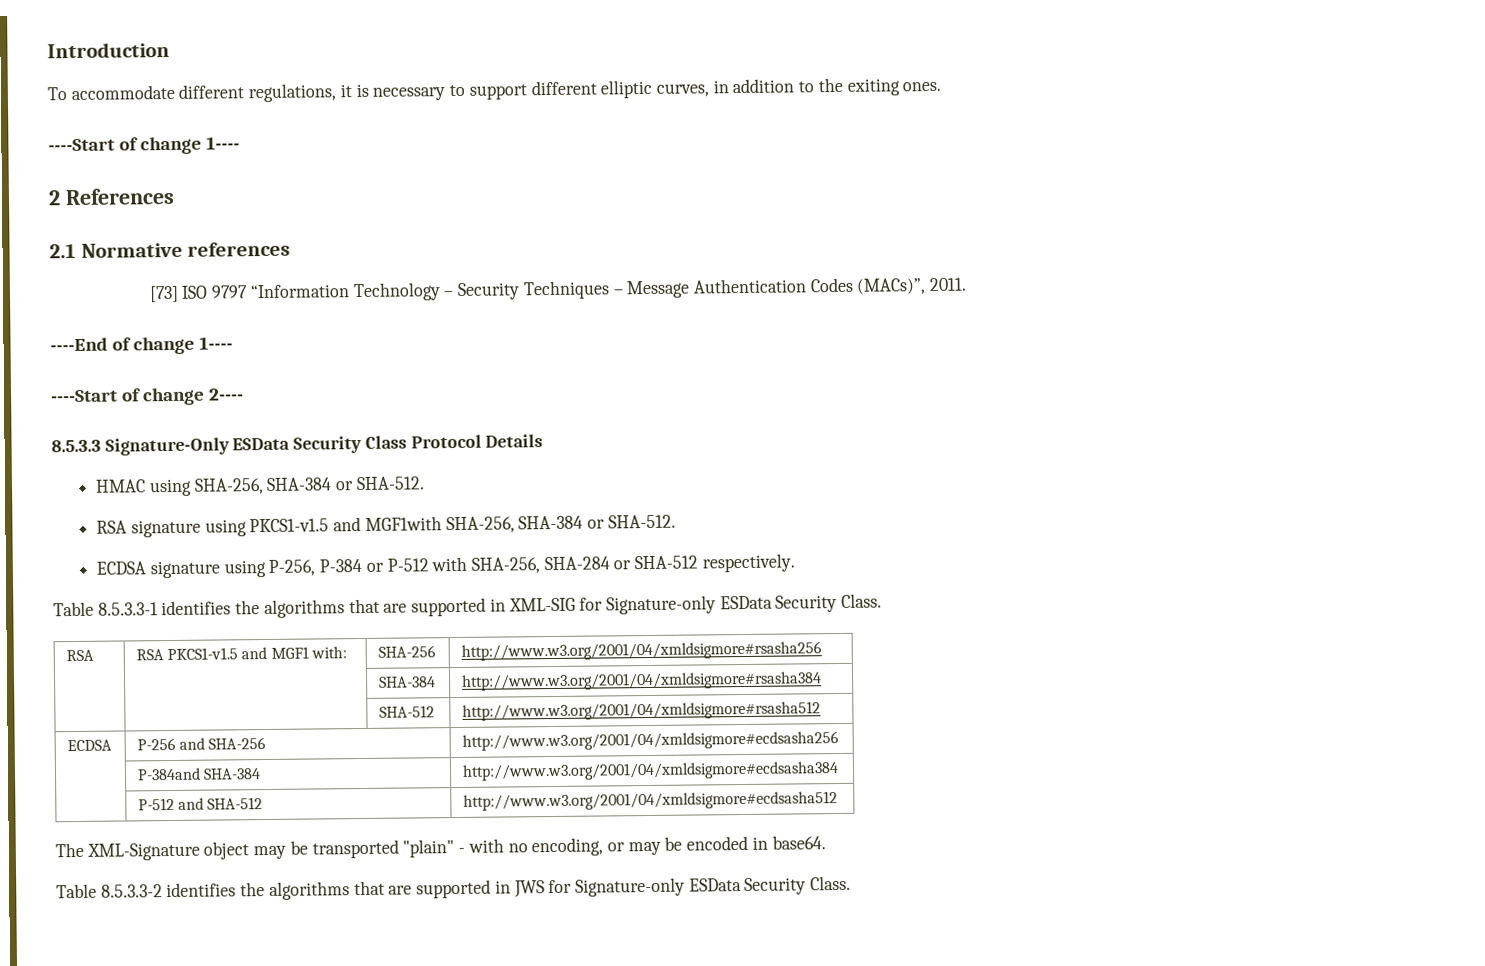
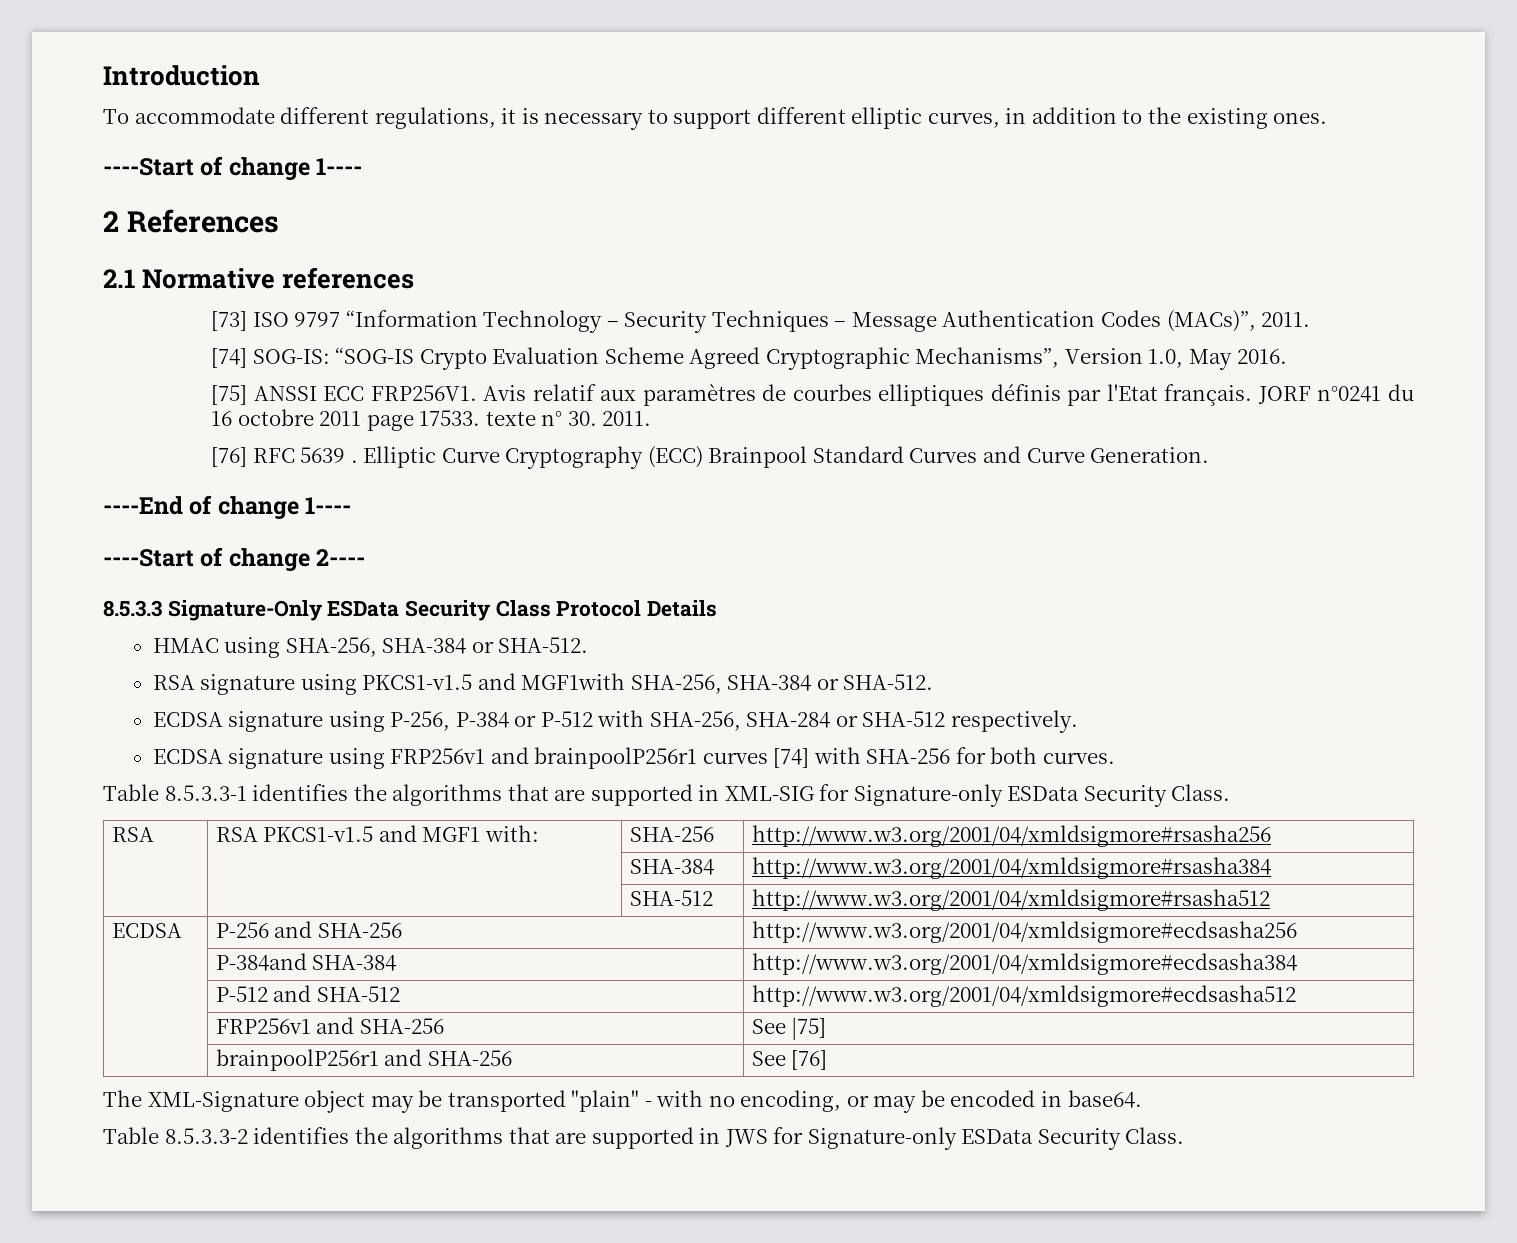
[846,78,900,96] exiting -> [1186,108,1268,129] existing
(967, 284) none -> [211,347,1287,370] [211,384,1414,406] [211,409,652,431] [211,446,1210,469] // [74] SOG-IS: “SOG-IS Crypto Evaluation Scheme Agreed Cryptographic Mechanisms”, Version 1.0, May 2016. // [75] ANSSI ECC FRP256V1. Avis relatif aux paramètres de courbes elliptiques définis par l'Etat français. JORF n°0241 du 16 octobre 2011 page 17533. texte n° 30. 2011. // [76] RFC 5639 . Elliptic Curve Cryptography (ECC) Brainpool Standard Curves and Curve Generation.
(795, 563) none -> [152,747,1115,769] // ECDSA signature using FRP256v1 and brainpoolP256r1 curves [74] with SHA-256 for both curves.
(838, 801) none -> [215,1017,444,1034] [751,1017,827,1040] [215,1049,512,1071] [751,1050,828,1070] // | FRP256v1 and SHA-256 | See |75] // | brainpoolP256r1 and SHA-256 | See [76]

